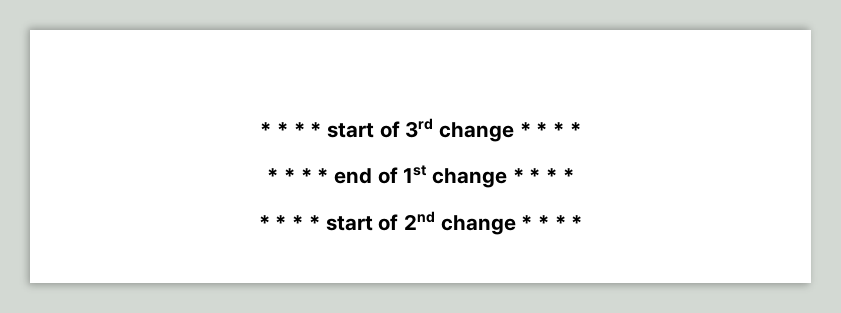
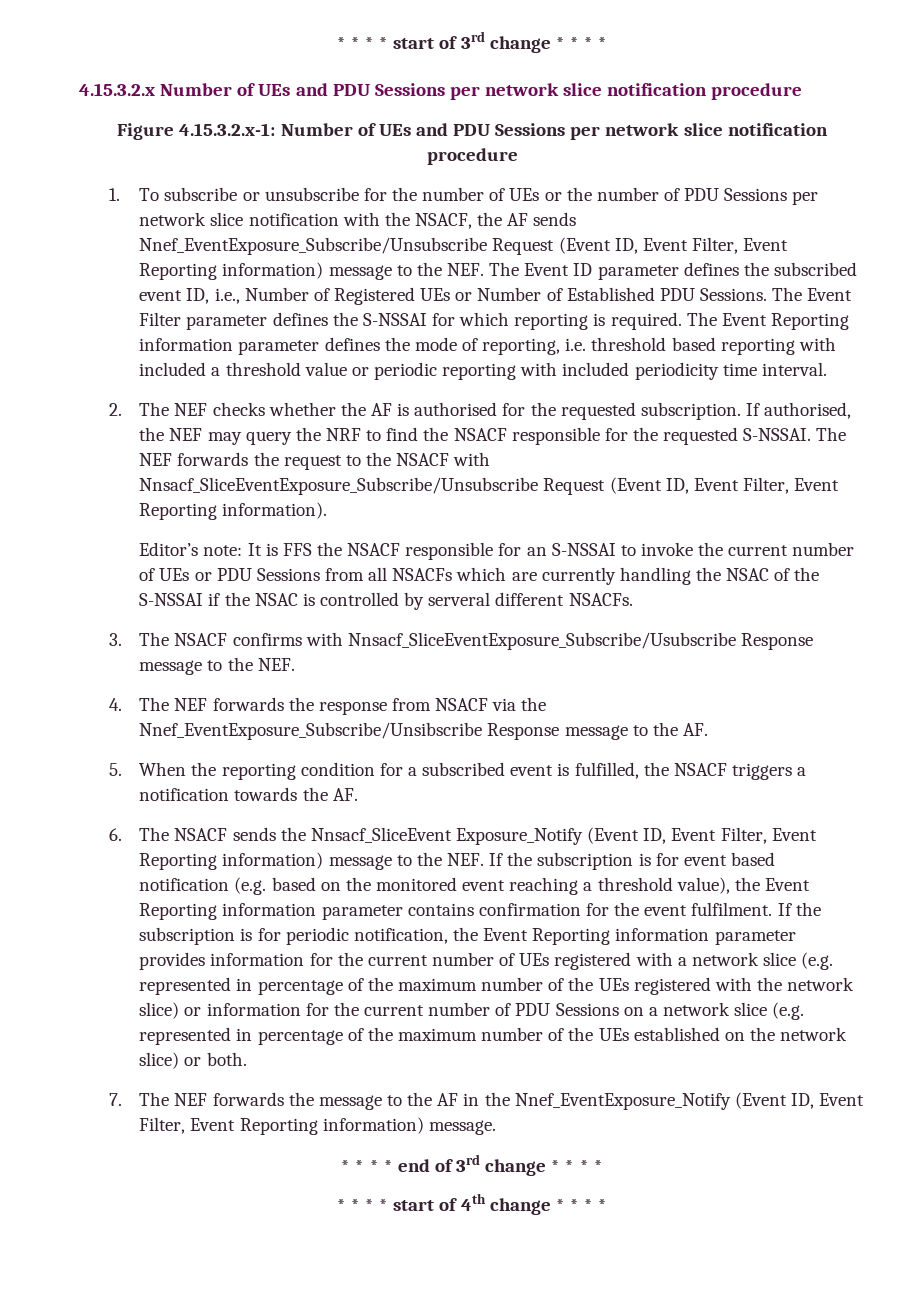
(581, 129) none -> [79,83,803,100] [117,123,828,140] [426,148,518,165] [109,187,819,205] [139,212,577,229] [139,237,789,255] [139,262,857,280] [139,287,853,305] [139,312,849,330] [139,337,836,355] [139,362,827,380] [109,402,852,420] [139,427,847,445] [139,452,491,470] [139,477,840,495] [139,502,328,520] [139,542,855,560] [139,567,820,585] [139,592,633,610] [109,632,814,650] [139,657,295,675] [109,697,547,715] [139,722,709,740] [109,762,807,780] [139,787,358,801] [109,827,817,845] [139,852,775,870] [139,877,810,895] [139,902,821,920] [139,927,796,945] [139,952,834,970] [139,977,855,995] [139,1002,805,1020] [139,1027,848,1045] [139,1052,247,1069] [109,1092,865,1110] [139,1117,496,1135] // 4.15.3.2.x Number of UEs and PDU Sessions per network slice notification procedure // Figure 4.15.3.2.x-1: Number of UEs and PDU Sessions per network slice notification procedure // 1. To subscribe or unsubscribe for the number of UEs or the number of PDU Sessions per network slice notification with the NSACF, the AF sends Nnef_EventExposure_Subscribe/Unsubscribe Request (Event ID, Event Filter, Event Reporting information) message to the NEF. The Event ID parameter defines the subscribed event ID, i.e., Number of Registered UEs or Number of Established PDU Sessions. The Event Filter parameter defines the S-NSSAI for which reporting is required. The Event Reporting information parameter defines the mode of reporting, i.e. threshold based reporting with included a threshold value or periodic reporting with included periodicity time interval. // 2. The NEF checks whether the AF is authorised for the requested subscription. If authorised, the NEF may query the NRF to find the NSACF responsible for the requested S-NSSAI. The NEF forwards the request to the NSACF with Nnsacf_SliceEventExposure_Subscribe/Unsubscribe Request (Event ID, Event Filter, Event Reporting information). // Editor’s note: It is FFS the NSACF responsible for an S-NSSAI to invoke the current number of UEs or PDU Sessions from all NSACFs which are currently handling the NSAC of the S-NSSAI if the NSAC is controlled by serveral different NSACFs. // 3. The NSACF confirms with Nnsacf_SliceEventExposure_Subscribe/Usubscribe Response message to the NEF. // 4. The NEF forwards the response from NSACF via the Nnef_EventExposure_Subscribe/Unsibscribe Response message to the AF. // 5. When the reporting condition for a subscribed event is fulfilled, the NSACF triggers a notification towards the AF. // 6. The NSACF sends the Nnsacf_SliceEvent Exposure_Notify (Event ID, Event Filter, Event Reporting information) message to the NEF. If the subscription is for event based notification (e.g. based on the monitored event reaching a threshold value), the Event Reporting information parameter contains confirmation for the event fulfilment. If the subscription is for periodic notification, the Event Reporting information parameter provides information for the current number of UEs registered with a network slice (e.g. represented in percentage of the maximum number of the UEs registered with the network slice) or information for the current number of PDU Sessions on a network slice (e.g. represented in percentage of the maximum number of the UEs established on the network slice) or both. // 7. The NEF forwards the message to the AF in the Nnef_EventExposure_Notify (Event ID, Event Filter, Event Reporting information) message.
[403,165,427,183] 1st -> [456,1154,481,1172] 3rd
[403,211,435,230] 2nd -> [460,1193,486,1211] 4th

